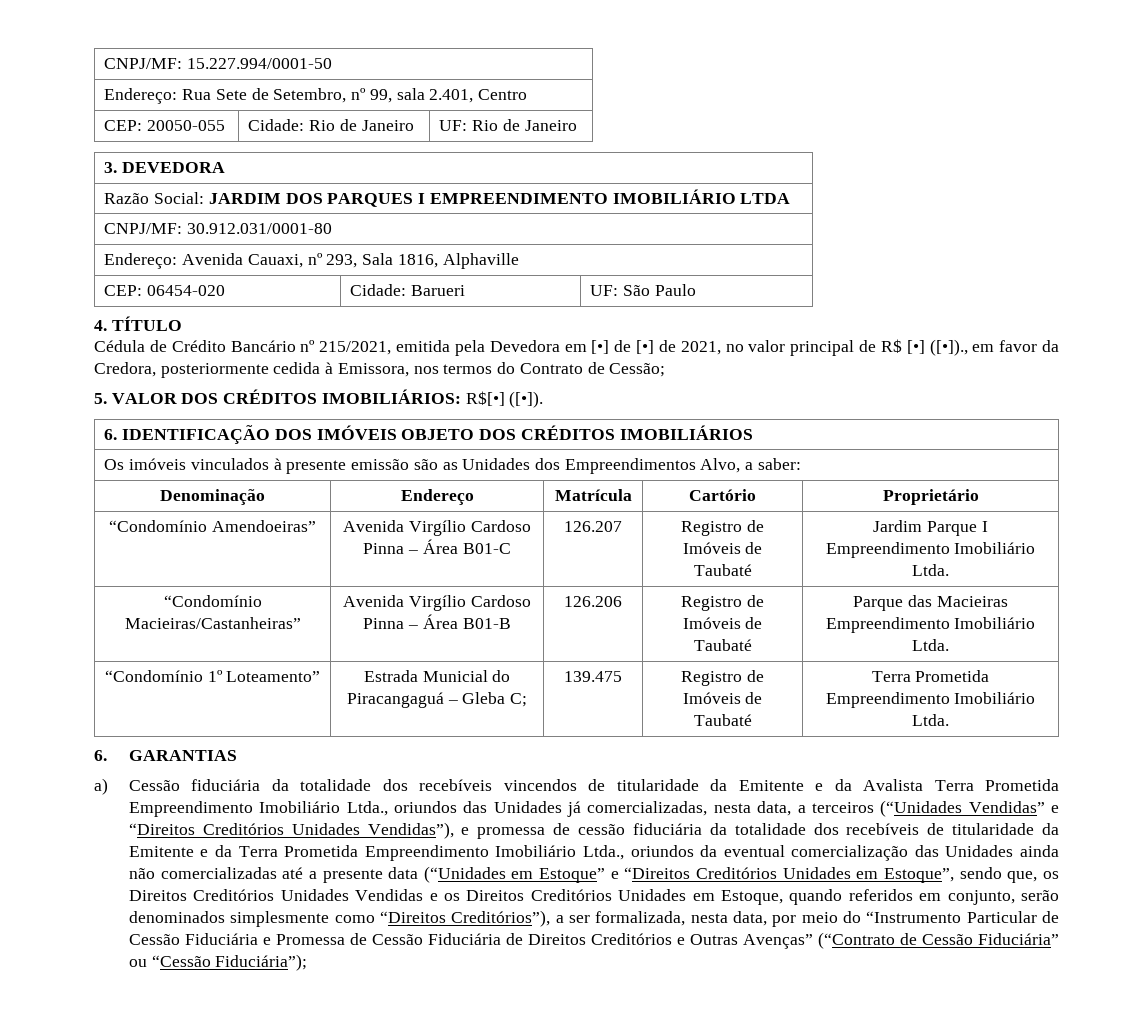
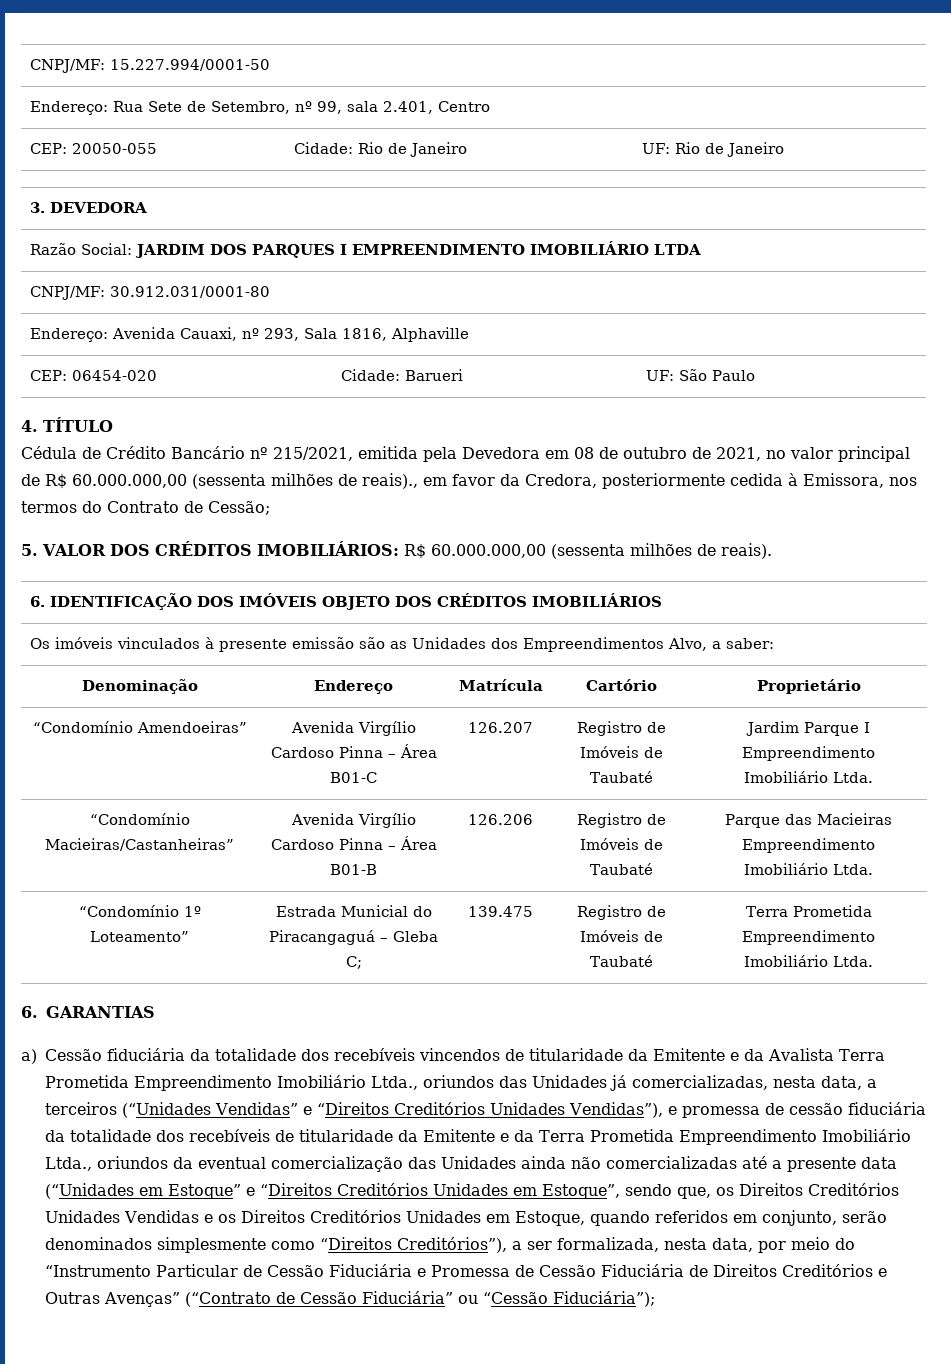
[591,340,654,354] [•] de [•] -> [574,447,687,459] 08 de outubro
[906,339,968,356] [•] ([•])., -> [72,473,418,489] 60.000.000,00 (sessenta milhões de reais).,
[465,391,544,408] R$[•] ([•]). -> [403,543,772,559] R$ 60.000.000,00 (sessenta milhões de reais).

